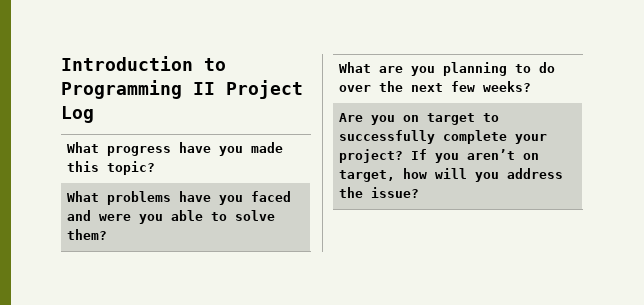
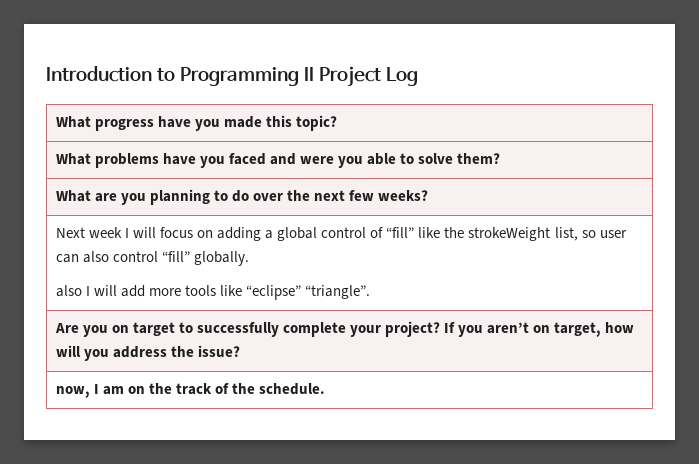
(531, 86) none -> [55,227,627,241] [55,251,249,266] [55,285,371,300] // Next week I will focus on adding a global control of “fill” like the strokeWeight list, so user can also control “fill” globally. // also I will add more tools like “eclipse” “triangle”.
(419, 192) none -> [55,383,326,398] // now, I am on the track of the schedule.

